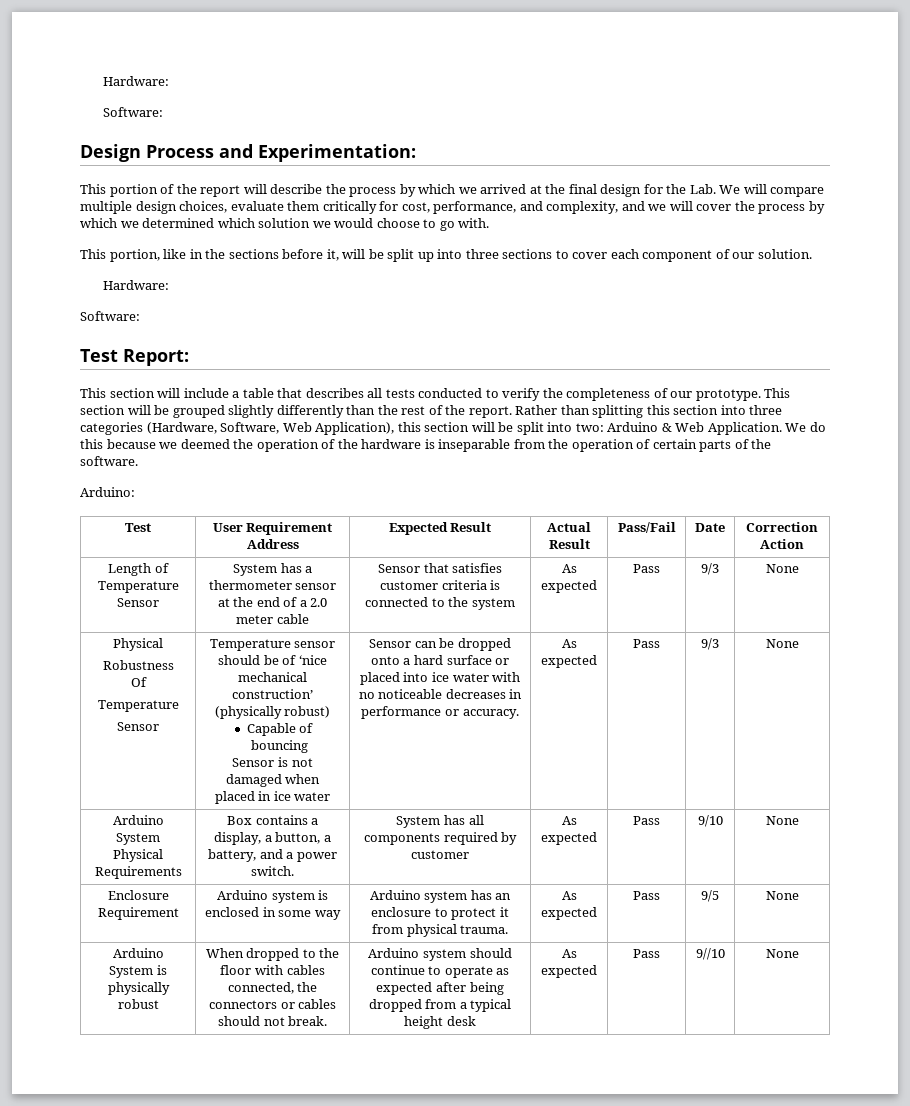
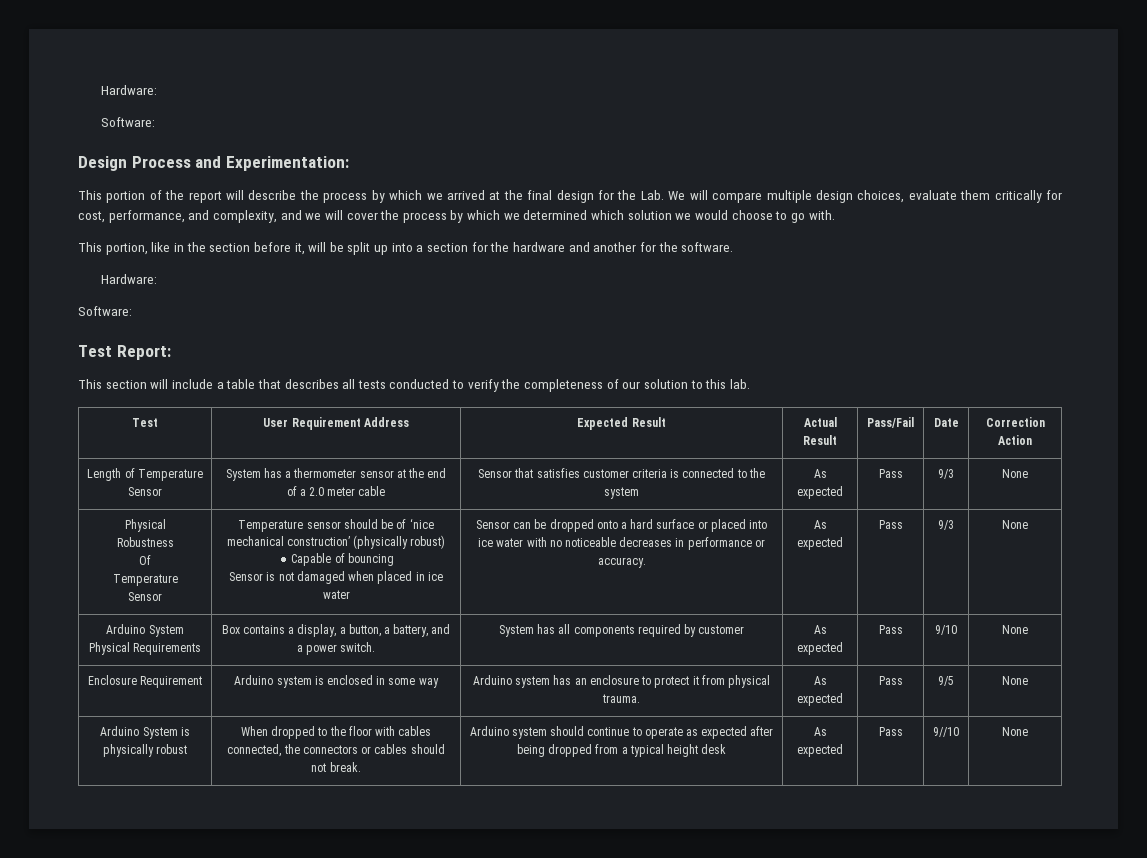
[228,249,279,259] sections -> [209,243,251,252] section
[465,249,812,262] three sections to cover each component of our solution. -> [416,242,734,252] a section for the hardware and another for the software.
[695,388,791,401] [80,405,783,418] [80,422,826,435] [80,439,772,452] [80,456,138,466] [80,487,135,497] prototype. This section will be grouped slightly differently than the rest of the report. Rather than splitting this section into three categories (Hardware, Software, Web Application), this section will be split into two: Arduino & Web Application. We do this because we deemed the operation of the hardware is inseparable from the operation of certain parts of the software. // Arduino: -> [643,379,750,389] solution to this lab.

